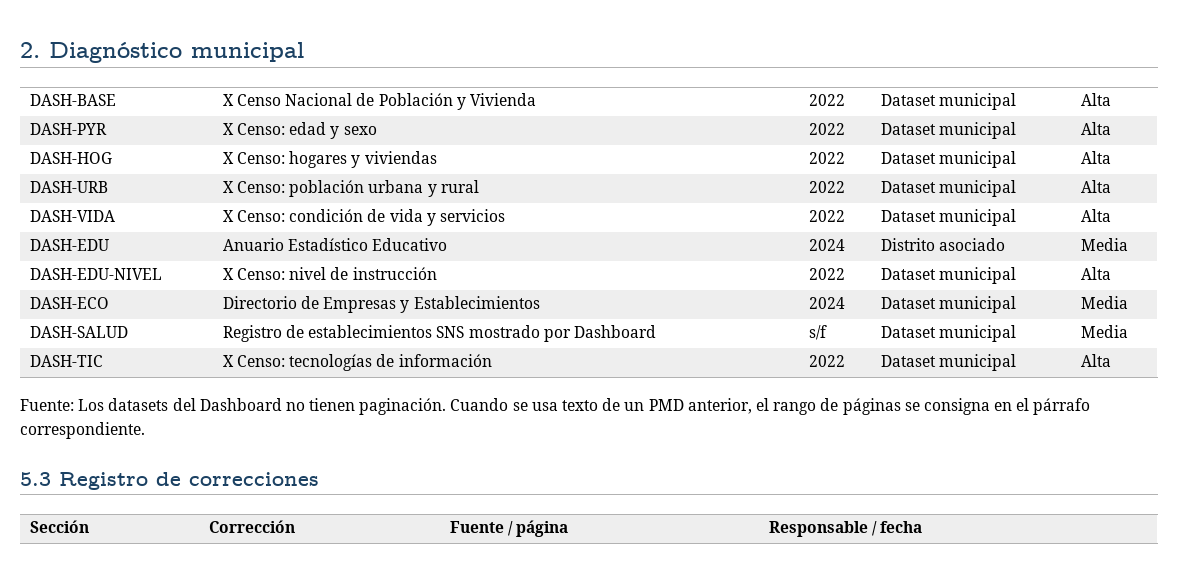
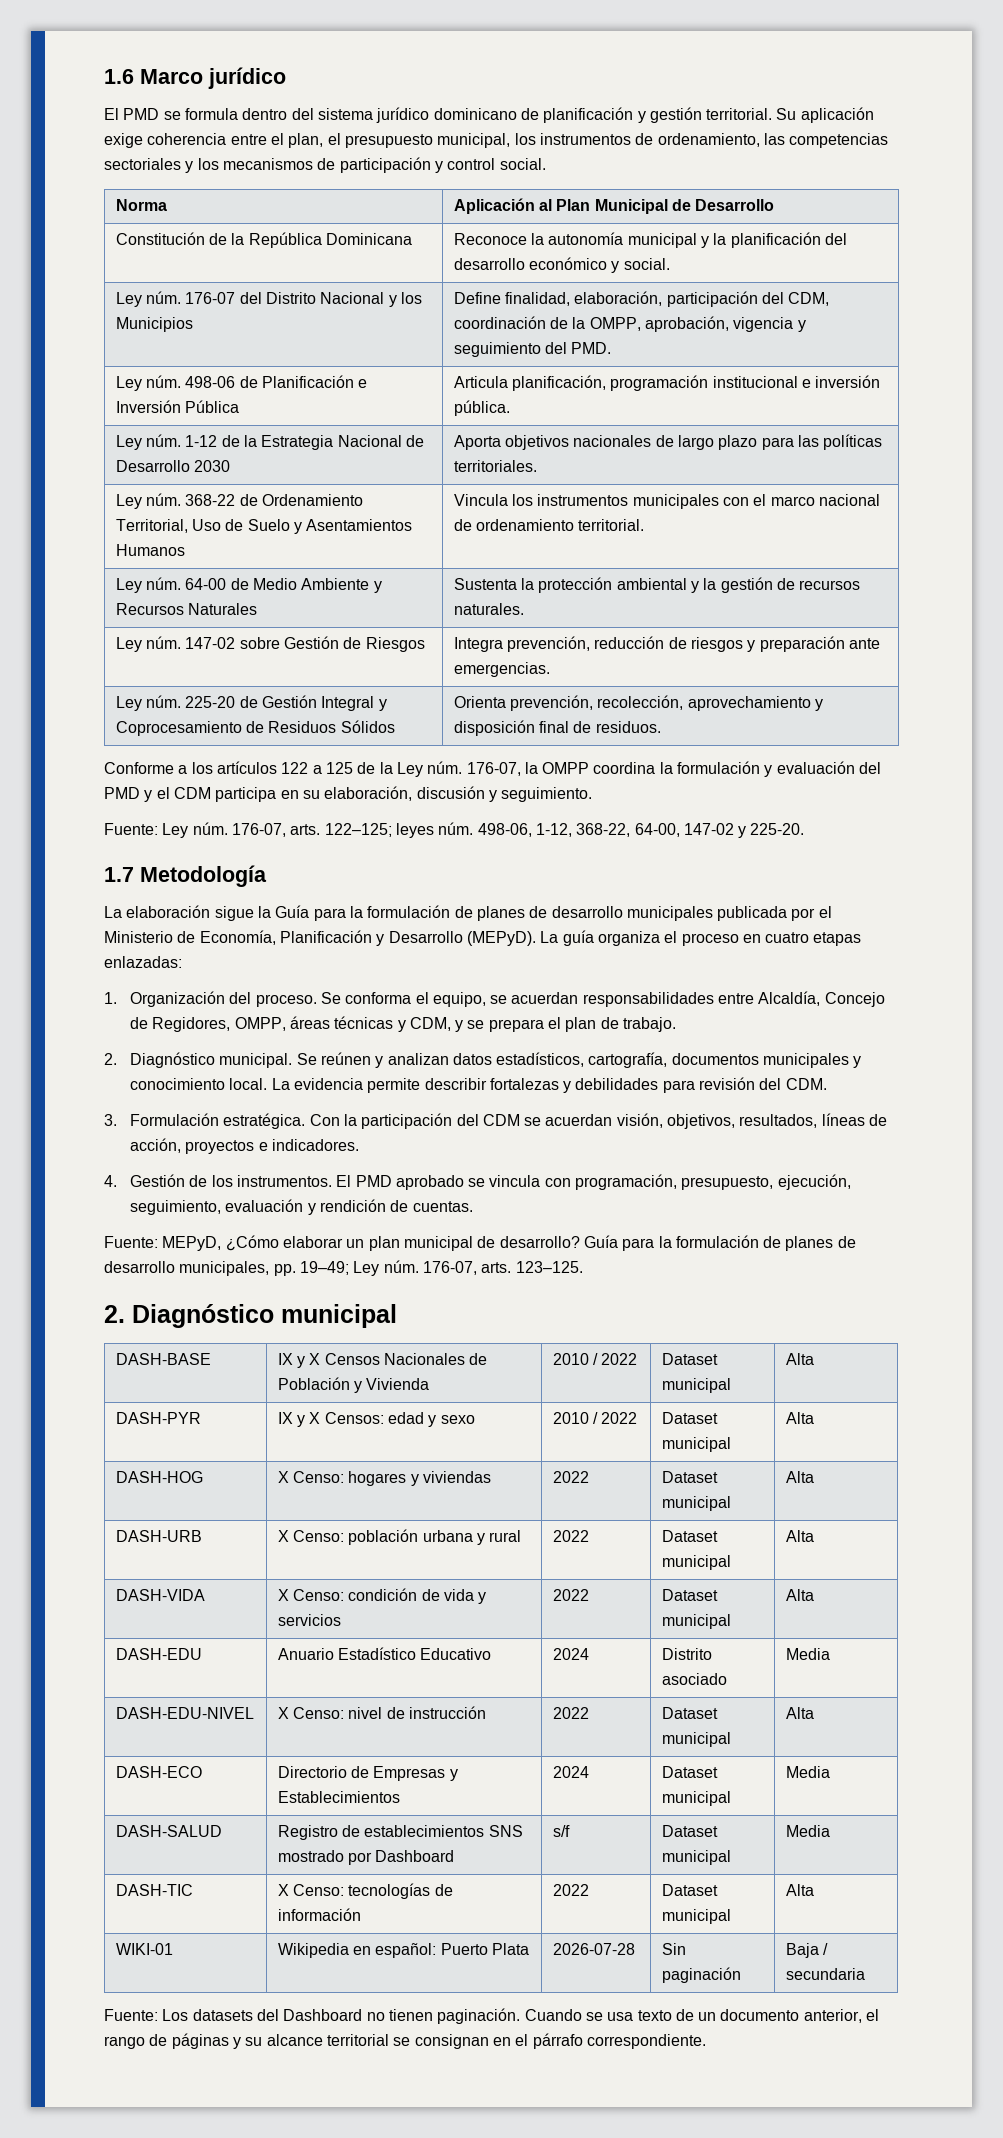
(20, 50) none -> [104,67,286,89] [104,107,874,123] [104,133,889,148] [104,157,546,173] [115,199,167,211] [453,198,775,214] [115,232,412,248] [453,232,847,248] [453,257,670,273] [115,291,422,307] [115,317,193,332] [453,291,830,307] [453,316,806,332] [453,342,612,357] [115,375,368,391] [115,400,240,413] [453,375,881,391] [453,400,510,416] [115,434,424,450] [115,460,231,472] [453,434,883,450] [453,460,537,472] [115,493,363,509] [115,519,413,534] [115,544,185,556] [453,494,880,509] [453,519,645,531] [115,577,382,593] [115,603,258,615] [453,577,861,593] [453,603,524,615] [115,636,425,652] [453,636,880,652] [453,662,550,677] [115,695,387,711] [115,720,395,736] [453,695,823,711] [453,720,661,736] [104,761,882,777] [104,786,593,802] [104,822,805,838] [104,865,267,887] [104,905,832,921] [104,930,862,946] [104,956,182,968] [104,991,885,1007] [129,1016,677,1032] [104,1052,862,1068] [129,1077,827,1093] [104,1113,888,1129] [129,1138,359,1154] [104,1174,851,1190] [129,1199,473,1215] [104,1235,856,1251] [104,1260,583,1276] 1.6 Marco jurídico // El PMD se formula dentro del sistema jurídico dominicano de planificación y gestión territorial. Su aplicación exige coherencia entre el plan, el presupuesto municipal, los instrumentos de ordenamiento, las competencias sectoriales y los mecanismos de participación y control social. // Norma | Aplicación al Plan Municipal de Desarrollo // Constitución de la República Dominicana | Reconoce la autonomía municipal y la planificación del desarrollo económico y social. // Ley núm. 176-07 del Distrito Nacional y los Municipios | Define finalidad, elaboración, participación del CDM, coordinación de la OMPP, aprobación, vigencia y seguimiento del PMD. // Ley núm. 498-06 de Planificación e Inversión Pública | Articula planificación, programación institucional e inversión pública. // Ley núm. 1-12 de la Estrategia Nacional de Desarrollo 2030 | Aporta objetivos nacionales de largo plazo para las políticas territoriales. // Ley núm. 368-22 de Ordenamiento Territorial, Uso de Suelo y Asentamientos Humanos | Vincula los instrumentos municipales con el marco nacional de ordenamiento territorial. // Ley núm. 64-00 de Medio Ambiente y Recursos Naturales | Sustenta la protección ambiental y la gestión de recursos naturales. // Ley núm. 147-02 sobre Gestión de Riesgos | Integra prevención, reducción de riesgos y preparación ante emergencias. // Ley núm. 225-20 de Gestión Integral y Coprocesamiento de Residuos Sólidos | Orienta prevención, recolección, aprovechamiento y disposición final de residuos. // Conforme a los artículos 122 a 125 de la Ley núm. 176-07, la OMPP coordina la formulación y evaluación del PMD y el CDM participa en su elaboración, discusión y seguimiento. // Fuente: Ley núm. 176-07, arts. 122–125; leyes núm. 498-06, 1-12, 368-22, 64-00, 147-02 y 225-20. // 1.7 Metodología // La elaboración sigue la Guía para la formulación de planes de desarrollo municipales publicada por el Ministerio de Economía, Planificación y Desarrollo (MEPyD). La guía organiza el proceso en cuatro etapas enlazadas: // 1. Organización del proceso. Se conforma el equipo, se acuerdan responsabilidades entre Alcaldía, Concejo de Regidores, OMPP, áreas técnicas y CDM, y se prepara el plan de trabajo. // 2. Diagnóstico municipal. Se reúnen y analizan datos estadísticos, cartografía, documentos municipales y conocimiento local. La evidencia permite describir fortalezas y debilidades para revisión del CDM. // 3. Formulación estratégica. Con la participación del CDM se acuerdan visión, objetivos, resultados, líneas de acción, proyectos e indicadores. // 4. Gestión de los instrumentos. El PMD aprobado se vincula con programación, presupuesto, ejecución, seguimiento, evaluación y rendición de cuentas. // Fuente: MEPyD, ¿Cómo elaborar un plan municipal de desarrollo? Guía para la formulación de planes de desarrollo municipales, pp. 19–49; Ley núm. 176-07, arts. 123–125. //
[222,93,353,106] X Censo Nacional -> [277,1353,465,1368] IX y X Censos Nacionales
(536, 99) none -> [552,1353,599,1365] 2010 /
[222,123,286,135] X Censo: -> [277,1412,384,1427] IX y X Censos:
(377, 130) none -> [552,1412,599,1424] 2010 /
(1111, 360) none -> [115,1943,173,1955] [277,1943,529,1958] [552,1943,635,1955] [661,1943,686,1955] [661,1967,741,1983] [785,1943,829,1958] [785,1968,865,1980] // WIKI-01 | Wikipedia en español: Puerto Plata | 2026-07-28 | Sin paginación | Baja / secundaria
[648,399,684,411] PMD -> [720,2009,800,2021] documento
[904,398,1091,415] [20,422,145,439] [20,472,319,490] [29,520,89,533] [208,520,295,533] [449,520,569,537] [768,521,923,537] se consigna en el párrafo correspondiente. // 5.3 Registro de correcciones // Sección | Corrección | Fuente / página | Responsable / fecha -> [232,2033,706,2049] y su alcance territorial se consignan en el párrafo correspondiente.

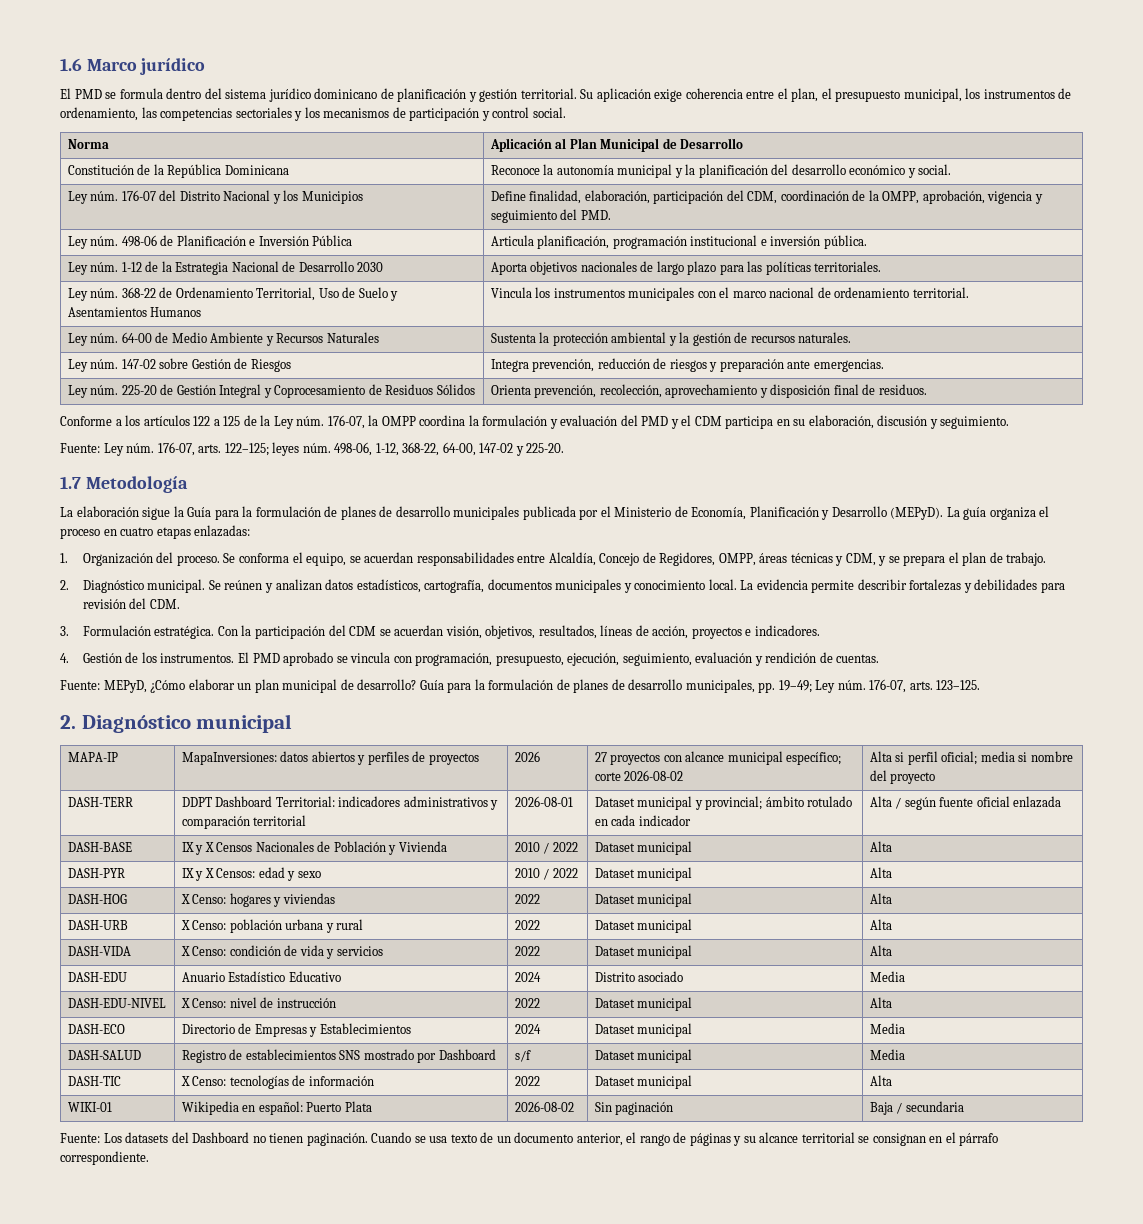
(397, 1316) none -> [67,752,118,762] [181,751,479,765] [514,751,540,762] [594,751,842,765] [594,770,684,781] [869,751,1073,765] [869,770,936,784] [67,797,133,807] [181,796,499,810] [181,815,307,829] [514,796,573,807] [594,796,853,810] [594,815,691,826] [869,796,1062,810] // MAPA-IP | MapaInversiones: datos abiertos y perfiles de proyectos | 2026 | 27 proyectos con alcance municipal específico; corte 2026-08-02 | Alta si perfil oficial; media si nombre del proyecto // DASH-TERR | DDPT Dashboard Territorial: indicadores administrativos y comparación territorial | 2026-08-01 | Dataset municipal y provincial; ámbito rotulado en cada indicador | Alta / según fuente oficial enlazada
[552,1943,635,1955] 2026-07-28 -> [514,1101,574,1112] 2026-08-02

